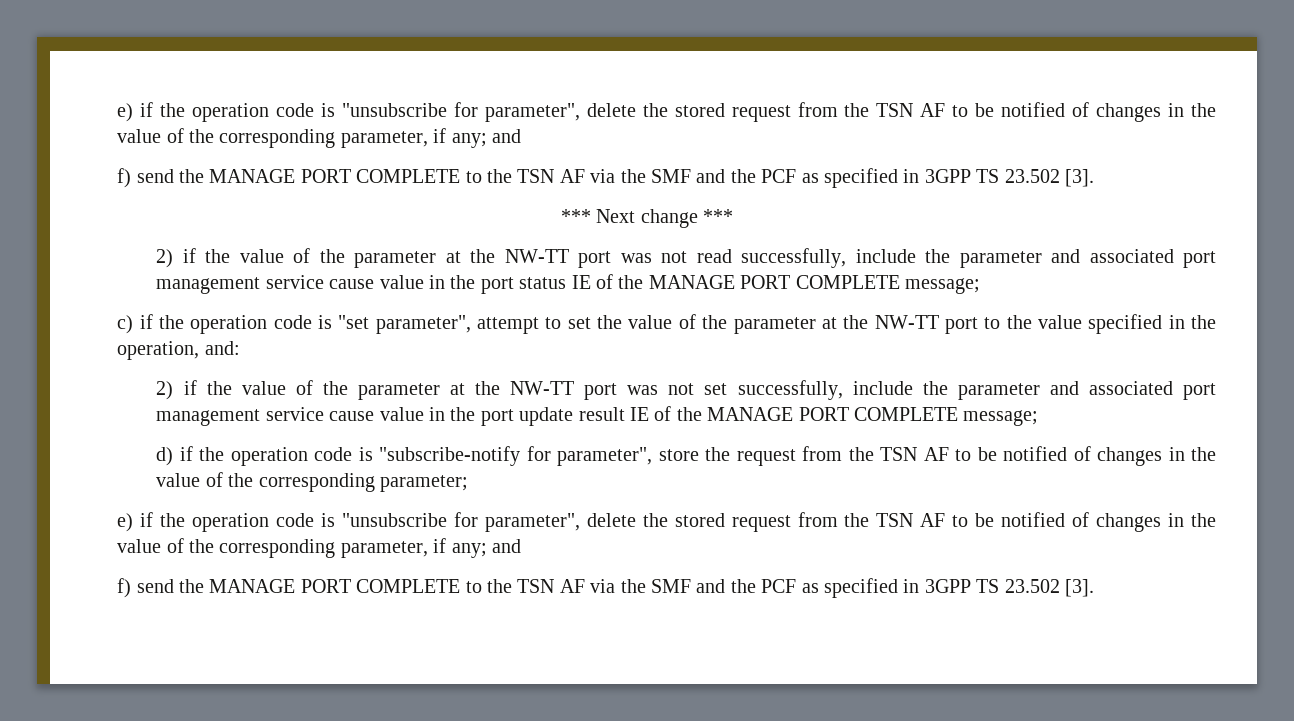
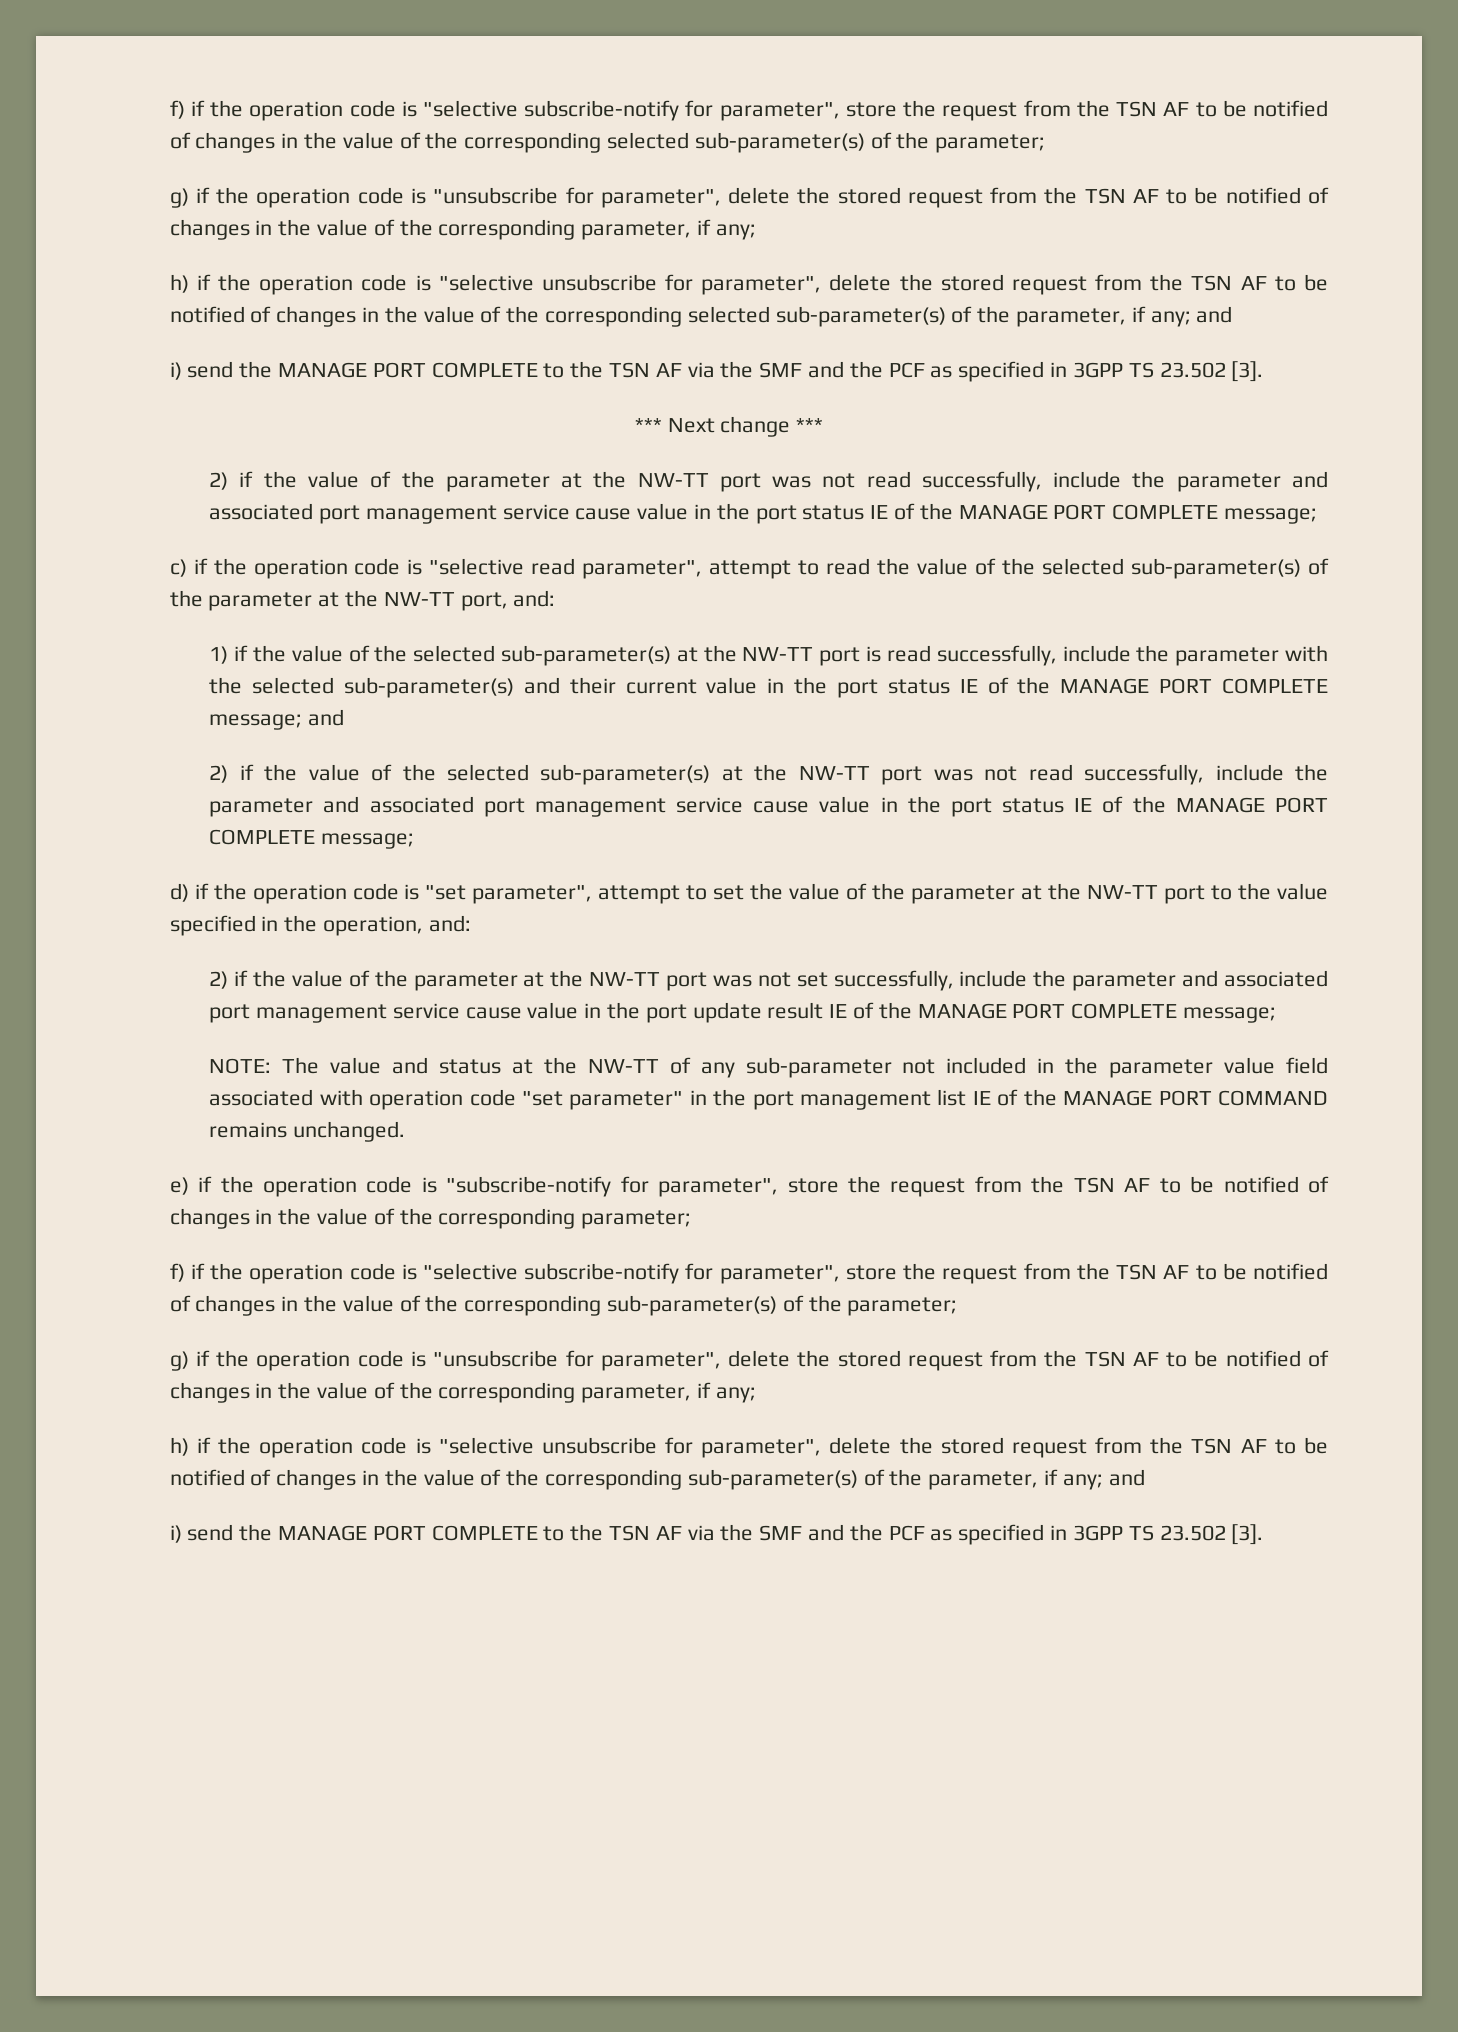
[117,103,134,122] e) -> [169,100,1328,121] [169,132,1046,153] [169,188,189,208] f) if the operation code is "selective subscribe-notify for parameter", store the request from the TSN AF to be notified of changes in the value of the corresponding selected sub-parameter(s) of the parameter; // g)
[492,129,522,143] [117,168,132,188] and // f) -> [169,274,1328,295] [169,306,1233,327] [169,362,182,380] // h) if the operation code is "selective unsubscribe for parameter", delete the stored request from the TSN AF to be notified of changes in the value of the corresponding selected sub-parameter(s) of the parameter, if any; and // i)
(332, 322) none -> [429,558,1329,579] [169,590,556,611] [209,645,1328,666] [209,677,1329,698] [209,709,345,730] [209,764,1328,785] [209,796,1329,817] [209,829,415,849] [169,883,420,904] "selective read parameter", attempt to read the value of the selected sub-parameter(s) of the parameter at the NW-TT port, and: // 1) if the value of the selected sub-parameter(s) at the NW-TT port is read successfully, include the parameter with the selected sub-parameter(s) and their current value in the port status IE of the MANAGE PORT COMPLETE message; and // 2) if the value of the selected sub-parameter(s) at the NW-TT port was not read successfully, include the parameter and associated port management service cause value in the port status IE of the MANAGE PORT COMPLETE message; // d) if the operation code is
[156,447,174,466] d) -> [209,1057,1328,1078] [209,1089,1329,1110] [209,1121,406,1142] [169,1177,189,1195] NOTE: The value and status at the NW-TT of any sub-parameter not included in the parameter value field associated with operation code "set parameter" in the port management list IE of the MANAGE PORT COMMAND remains unchanged. // e)
[117,513,134,532] e) -> [169,1263,1328,1284] [169,1295,958,1316] [169,1351,189,1371] f) if the operation code is "selective subscribe-notify for parameter", store the request from the TSN AF to be notified of changes in the value of the corresponding sub-parameter(s) of the parameter; // g)
[492,539,522,553] [117,578,132,598] and // f) -> [169,1437,1328,1458] [169,1469,1145,1490] [169,1525,182,1543] // h) if the operation code is "selective unsubscribe for parameter", delete the stored request from the TSN AF to be notified of changes in the value of the corresponding sub-parameter(s) of the parameter, if any; and // i)

